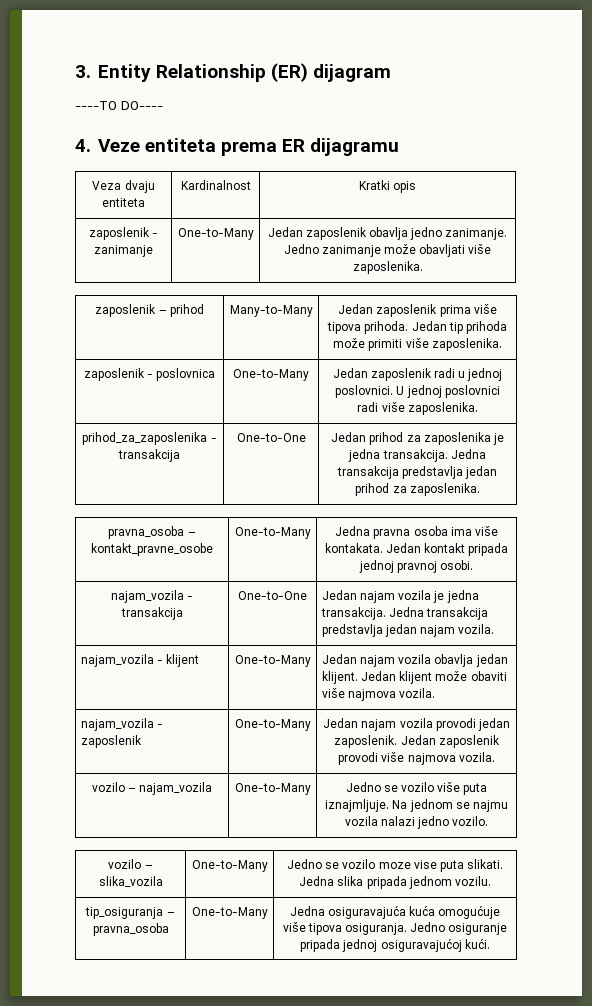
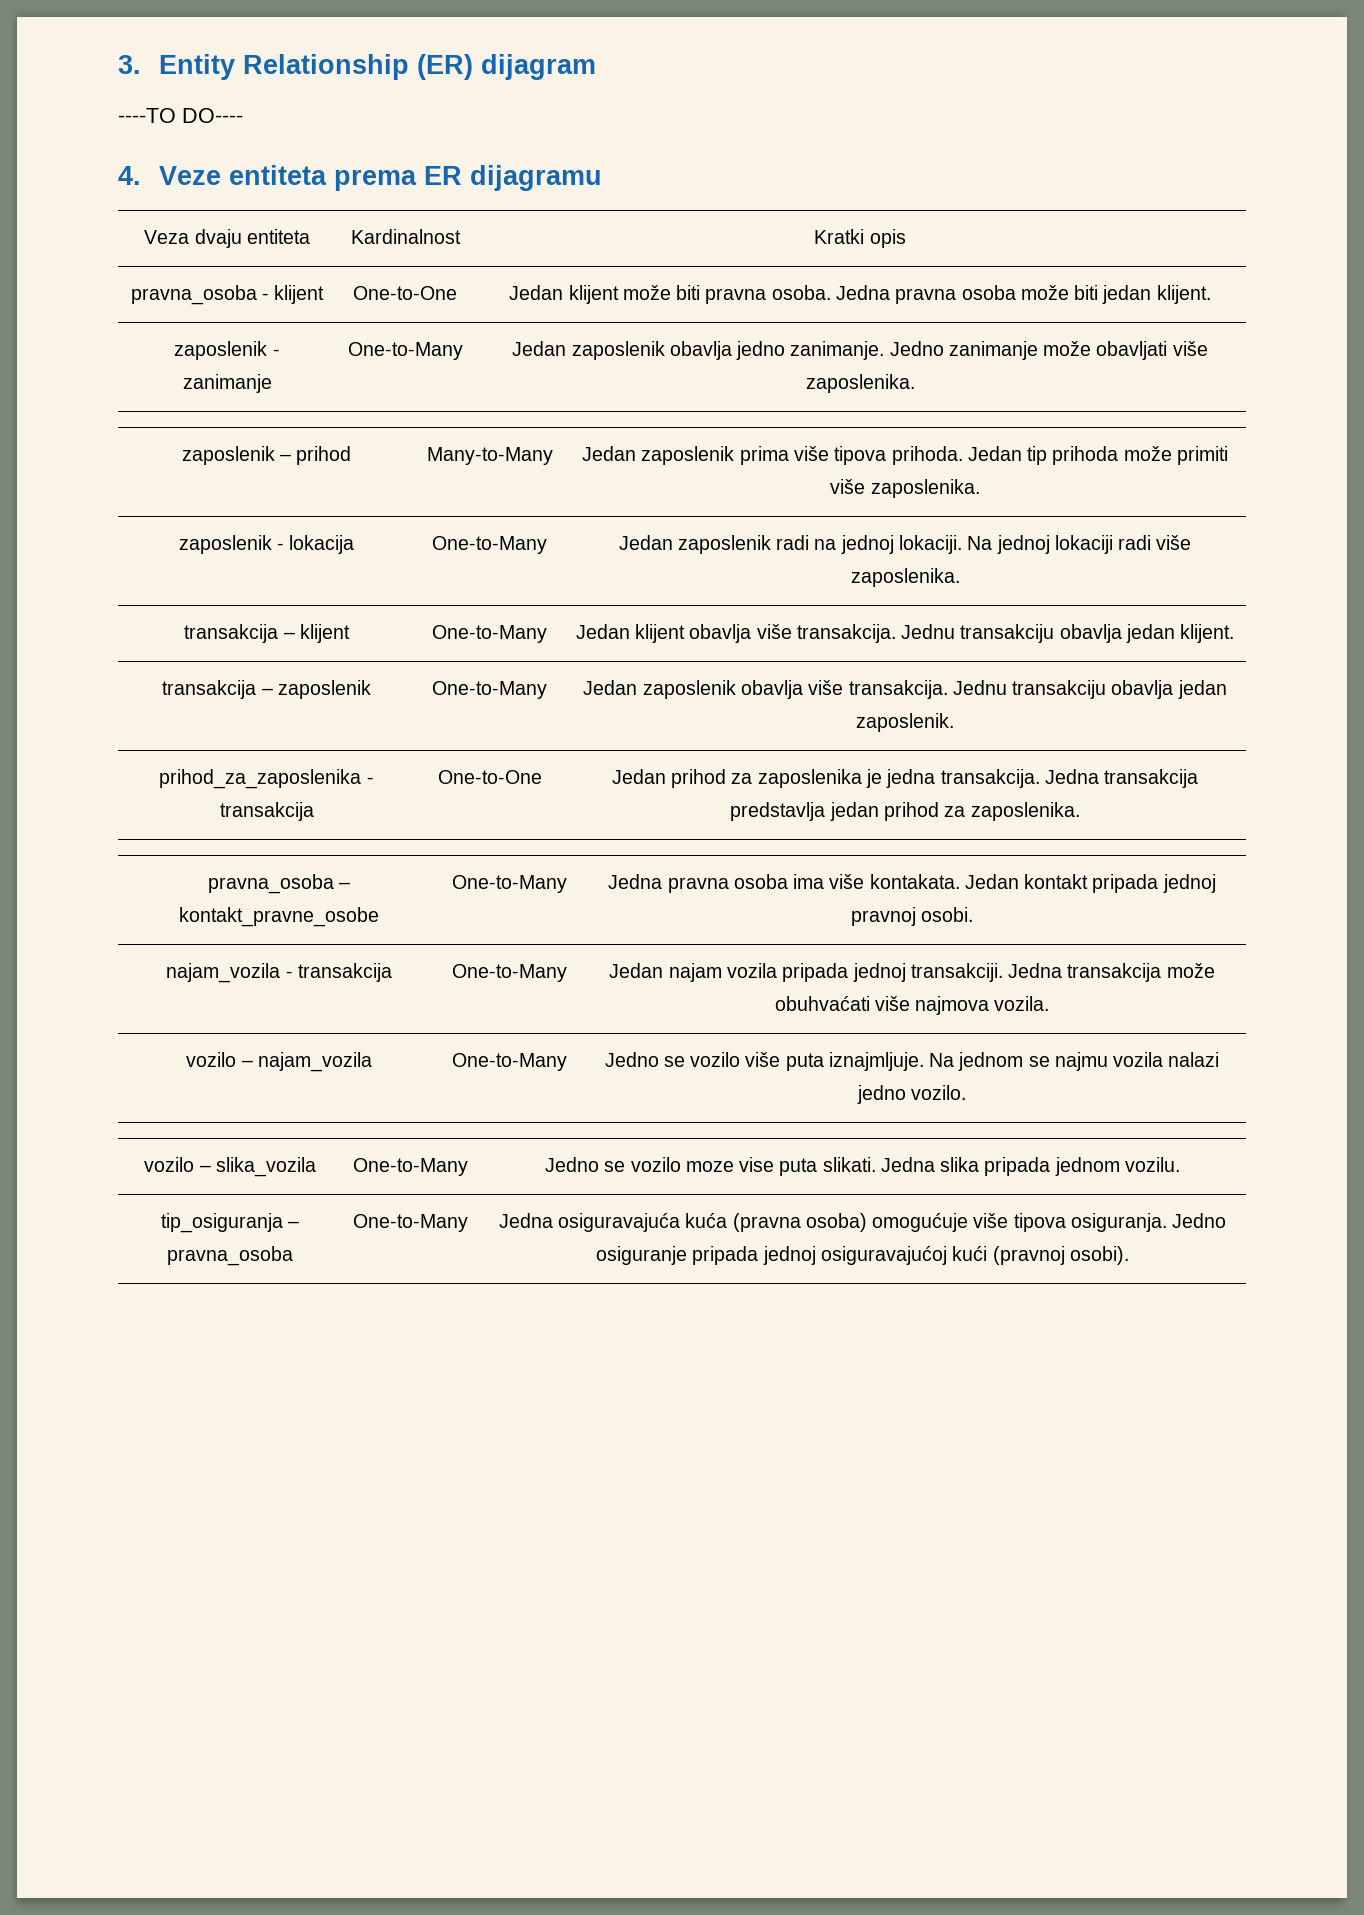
(417, 187) none -> [130,285,325,305] [353,286,457,300] [509,285,1211,304] // pravna_osoba - klijent | One-to-One | Jedan klijent može biti pravna osoba. Jedna pravna osoba može biti jedan klijent.
[156,368,216,381] poslovnica -> [289,535,355,554] lokacija
[458,368,503,381] [335,385,500,398] [357,402,478,415] u jednoj poslovnici. U jednoj poslovnici radi više zaposlenika. -> [814,535,1192,554] [850,568,960,587] [184,624,350,643] [432,625,547,643] [575,624,1235,643] [162,680,371,699] [432,681,547,699] [583,680,1227,699] [856,713,954,732] na jednoj lokaciji. Na jednoj lokaciji radi više zaposlenika. // transakcija – klijent | One-to-Many | Jedan klijent obavlja više transakcija. Jednu transakciju obavlja jedan klijent. // transakcija – zaposlenik | One-to-Many | Jedan zaposlenik obavlja više transakcija. Jednu transakciju obavlja jedan zaposlenik.
[238,591,307,600] [321,590,479,603] [320,607,489,620] [321,624,495,637] [80,654,200,667] [234,655,311,667] [321,654,508,667] [321,671,507,684] [321,688,436,701] [80,718,163,731] [80,735,142,748] [234,719,311,731] [323,718,510,731] [334,735,500,748] [338,752,379,765] One-to-One | Jedan najam vozila je jedna transakcija. Jedna transakcija predstavlja jedan najam vozila. // najam_vozila - klijent | One-to-Many | Jedan najam vozila obavlja jedan klijent. Jedan klijent može obaviti više najmova vozila. // najam_vozila - zaposlenik | One-to-Many | Jedan najam vozila provodi jedan zaposlenik. Jedan zaposlenik provodi -> [451,964,567,982] [609,963,1215,982] [774,996,870,1011] One-to-Many | Jedan najam vozila pripada jednoj transakciji. Jedna transakcija može obuhvaćati
(436, 910) none -> [732,1213,867,1232] (pravna osoba)
[464,938,490,949] kući. -> [952,1246,1129,1265] kući (pravnoj osobi).

